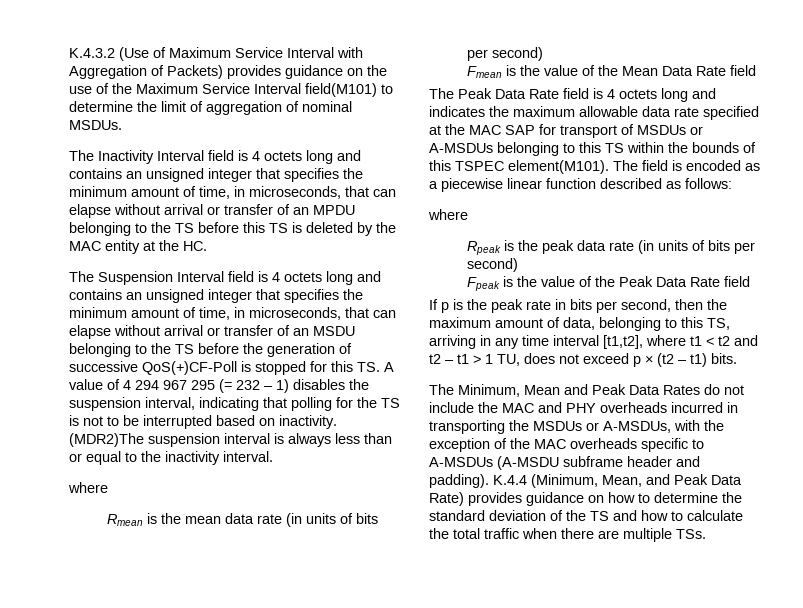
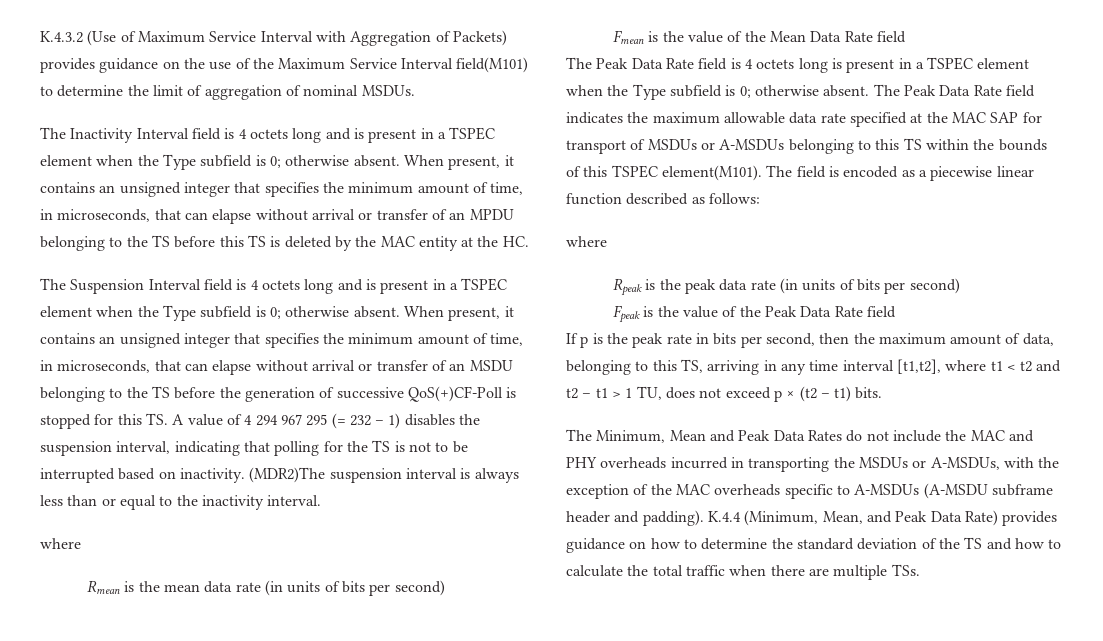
(361, 155) none -> [353,127,496,143] [40,154,514,170] is present in a TSPEC element when the Type subfield is 0; otherwise absent. When present, it
(381, 276) none -> [365,278,508,294] [40,305,514,321] is present in a TSPEC element when the Type subfield is 0; otherwise absent. When present, it
[692,88,716,99] and -> [831,57,1030,73] [566,84,1035,100] is present in a TSPEC element when the Type subfield is 0; otherwise absent. The Peak Data Rate field

